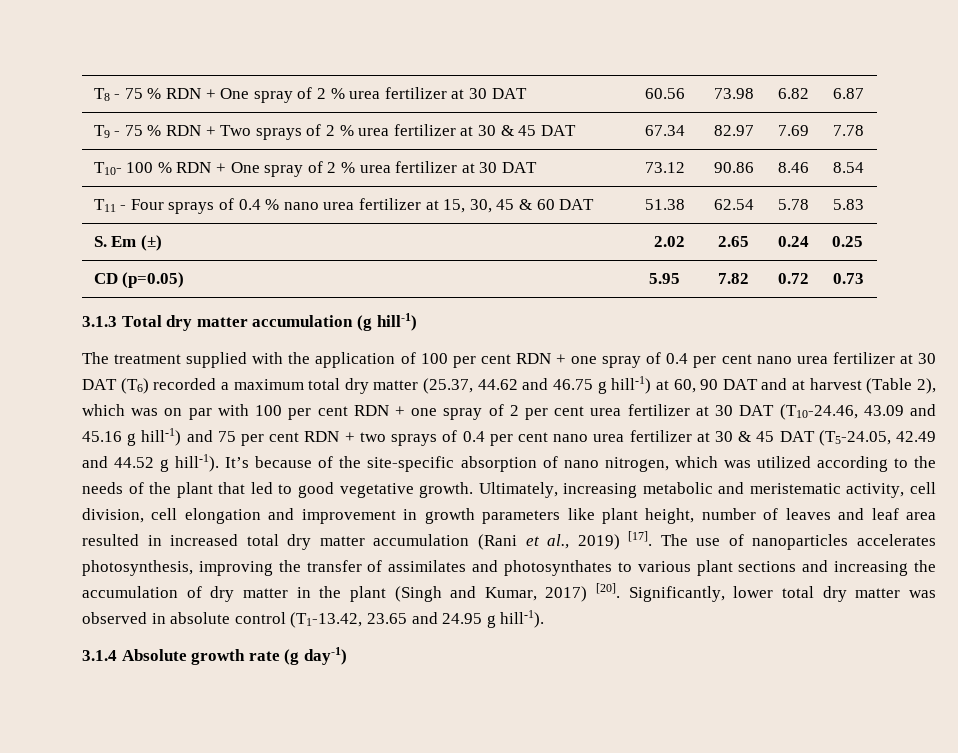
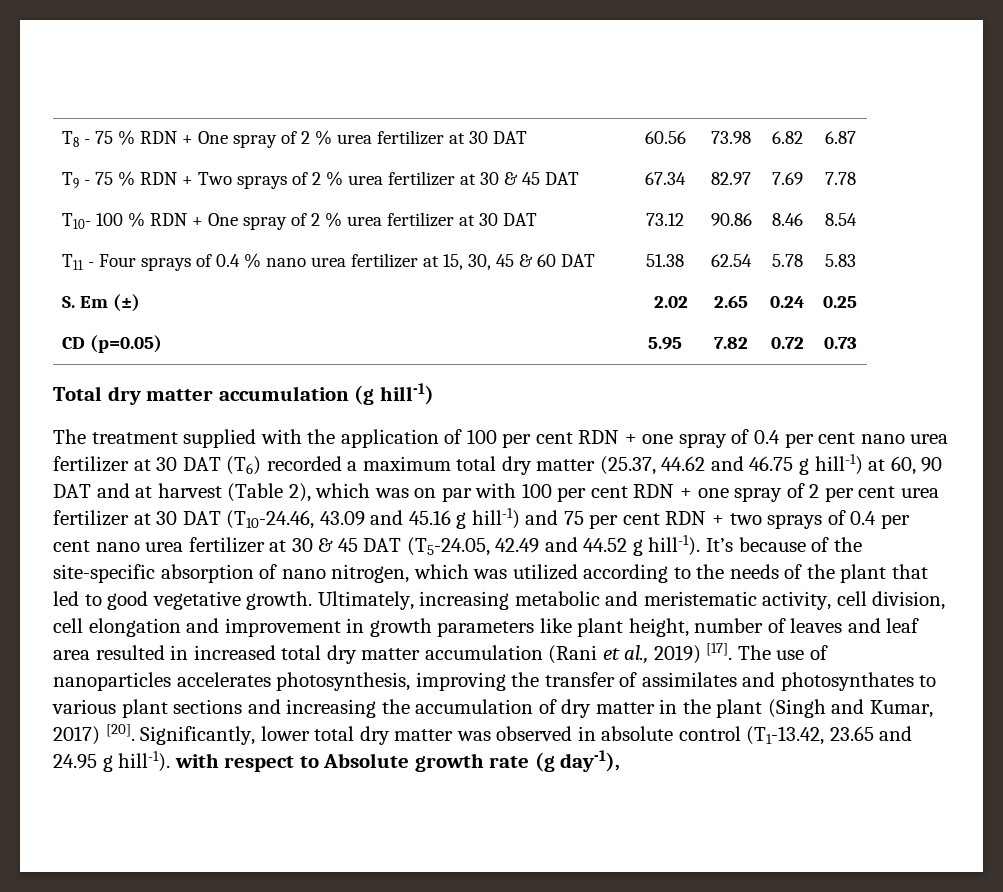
[82,316,117,327] 3.1.3 -> (857, 343) none
[82,650,117,661] // 3.1.4 -> [174,753,319,772] with respect to
[303,647,347,665] day-1) -> [560,750,621,772] day-1),

